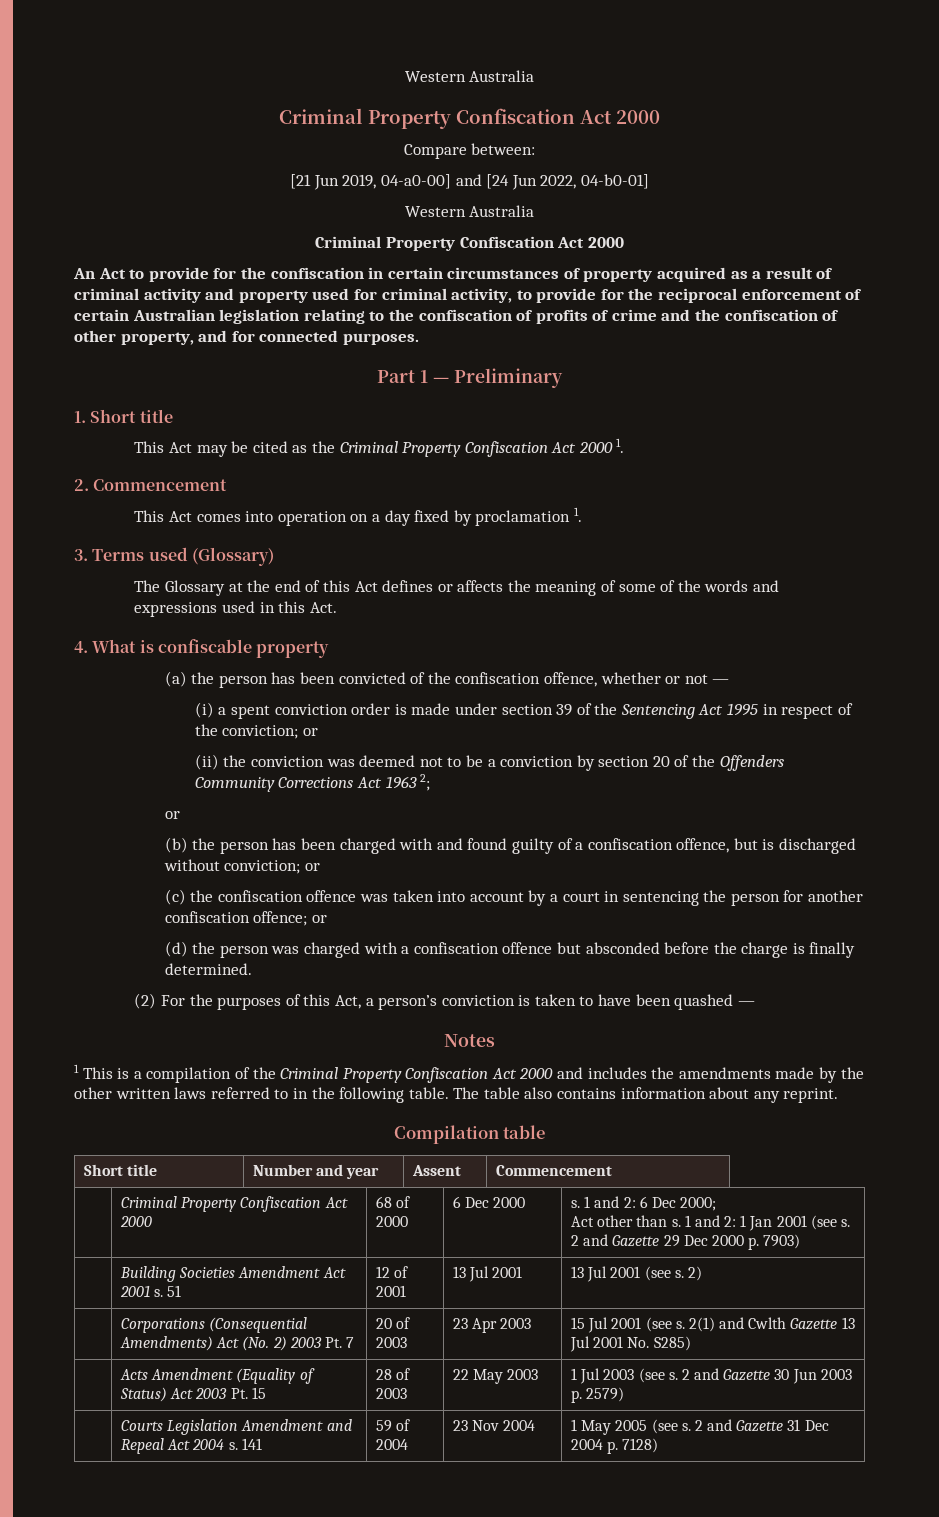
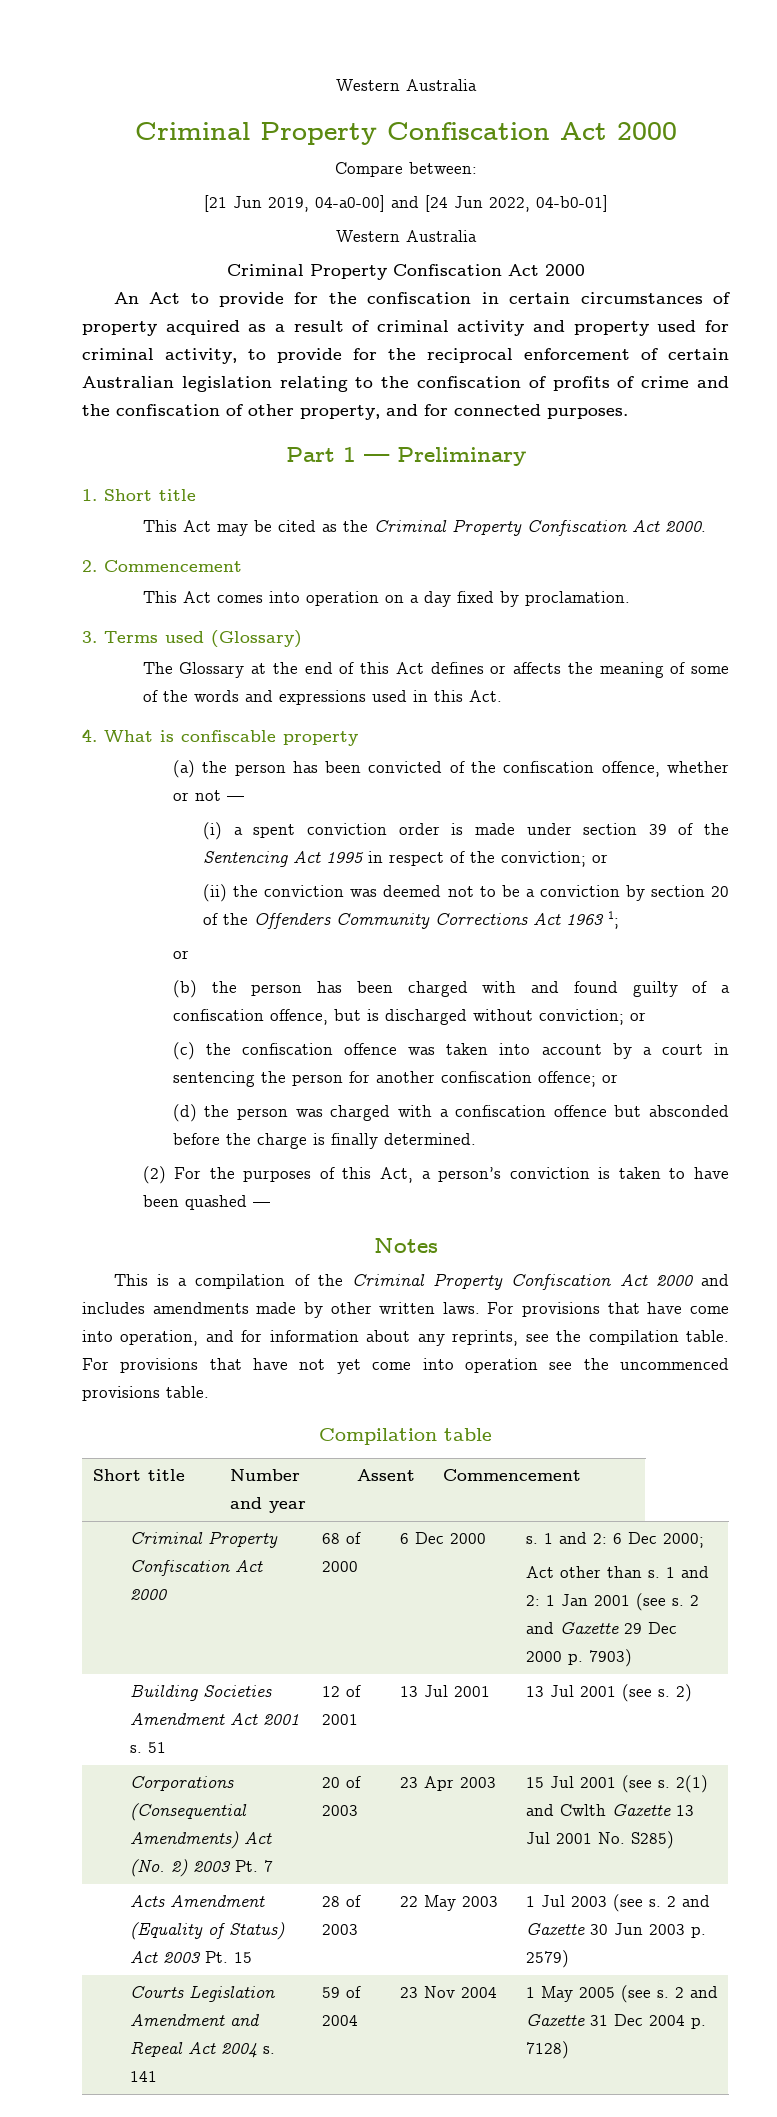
[578,438,625,453] 2000 1. -> [664,521,706,532] 2000.
[475,507,582,526] proclamation 1. -> [524,591,630,606] proclamation.
[420,774,431,791] 2; -> [608,911,620,929] 1;
[74,1064,79,1073] 1 -> (438, 1245) none
[651,1067,675,1079] the -> (145, 1308) none
[840,1067,864,1079] the -> (323, 1310) none
[174,1087,839,1103] laws referred to in the following table. The table also contains information about any reprint. -> [442,1302,729,1317] [82,1330,729,1346] [82,1358,730,1374] [82,1386,209,1401] laws. For provisions that have come into operation, and for information about any reprints, see the compilation table. For provisions that have not yet come into operation see the uncommenced provisions table.

